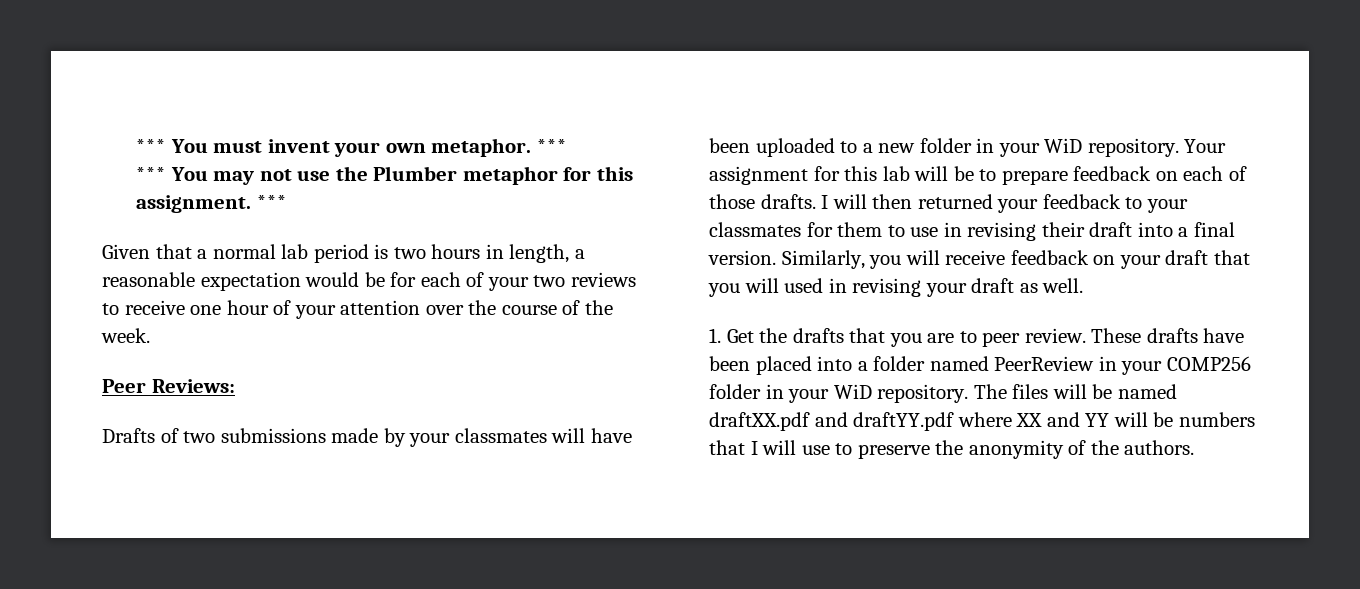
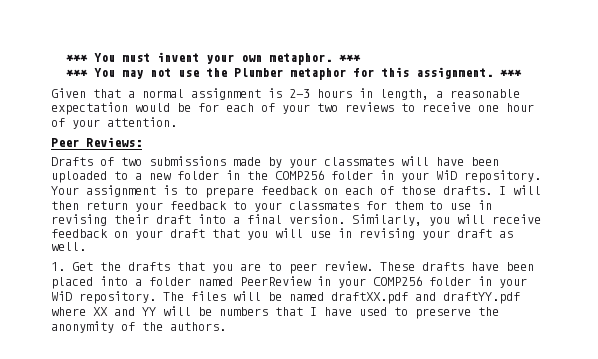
[281,244,426,263] lab period is two -> [191,88,310,100] assignment is 2-3
[340,300,613,315] [101,328,150,343] attention over the course of the week. -> [107,117,177,127] attention.
(995, 145) none -> [247,170,394,180] the COMP256 folder in
[813,166,974,181] for this lab will be -> [163,185,177,195] is
[917,194,993,209] returned -> [86,201,128,210] return
[784,278,824,293] used -> [310,231,331,238] use
[762,440,830,455] will use -> [324,307,387,316] have used

